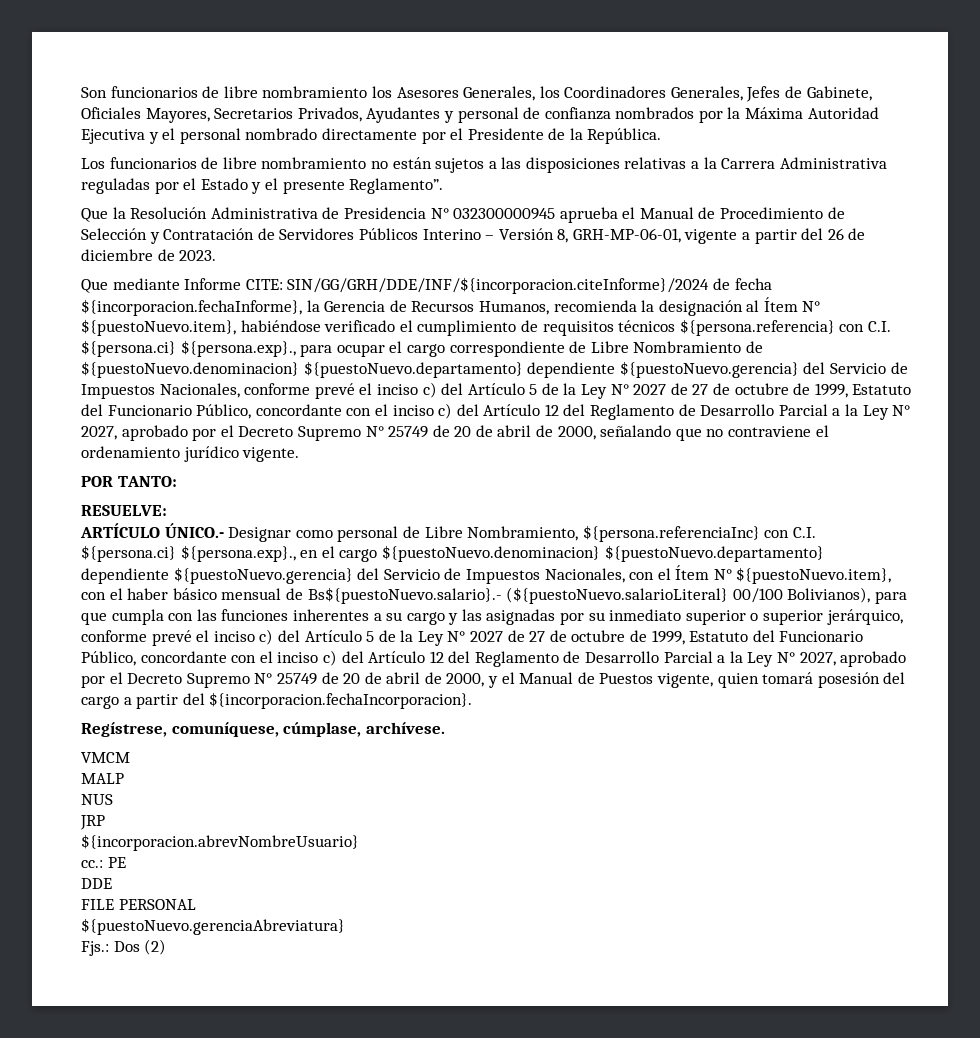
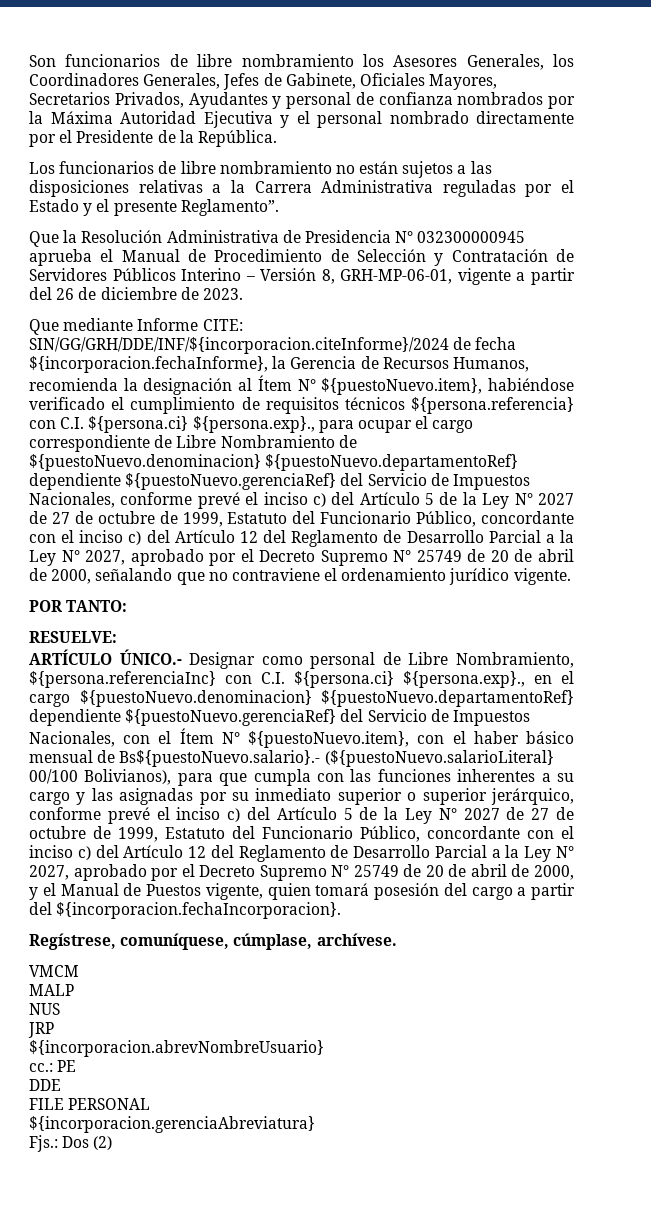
[303,361,799,378] ${puestoNuevo.departamento} dependiente ${puestoNuevo.gerencia} -> [265,454,519,471] [29,473,337,490] ${puestoNuevo.departamentoRef} dependiente ${puestoNuevo.gerenciaRef}
[604,545,824,562] [81,567,353,584] ${puestoNuevo.departamento} dependiente ${puestoNuevo.gerencia} -> [321,690,574,707] [29,709,337,726] ${puestoNuevo.departamentoRef} dependiente ${puestoNuevo.gerenciaRef}
[81,918,345,935] ${puestoNuevo.gerenciaAbreviatura} -> [29,1116,315,1133] ${incorporacion.gerenciaAbreviatura}

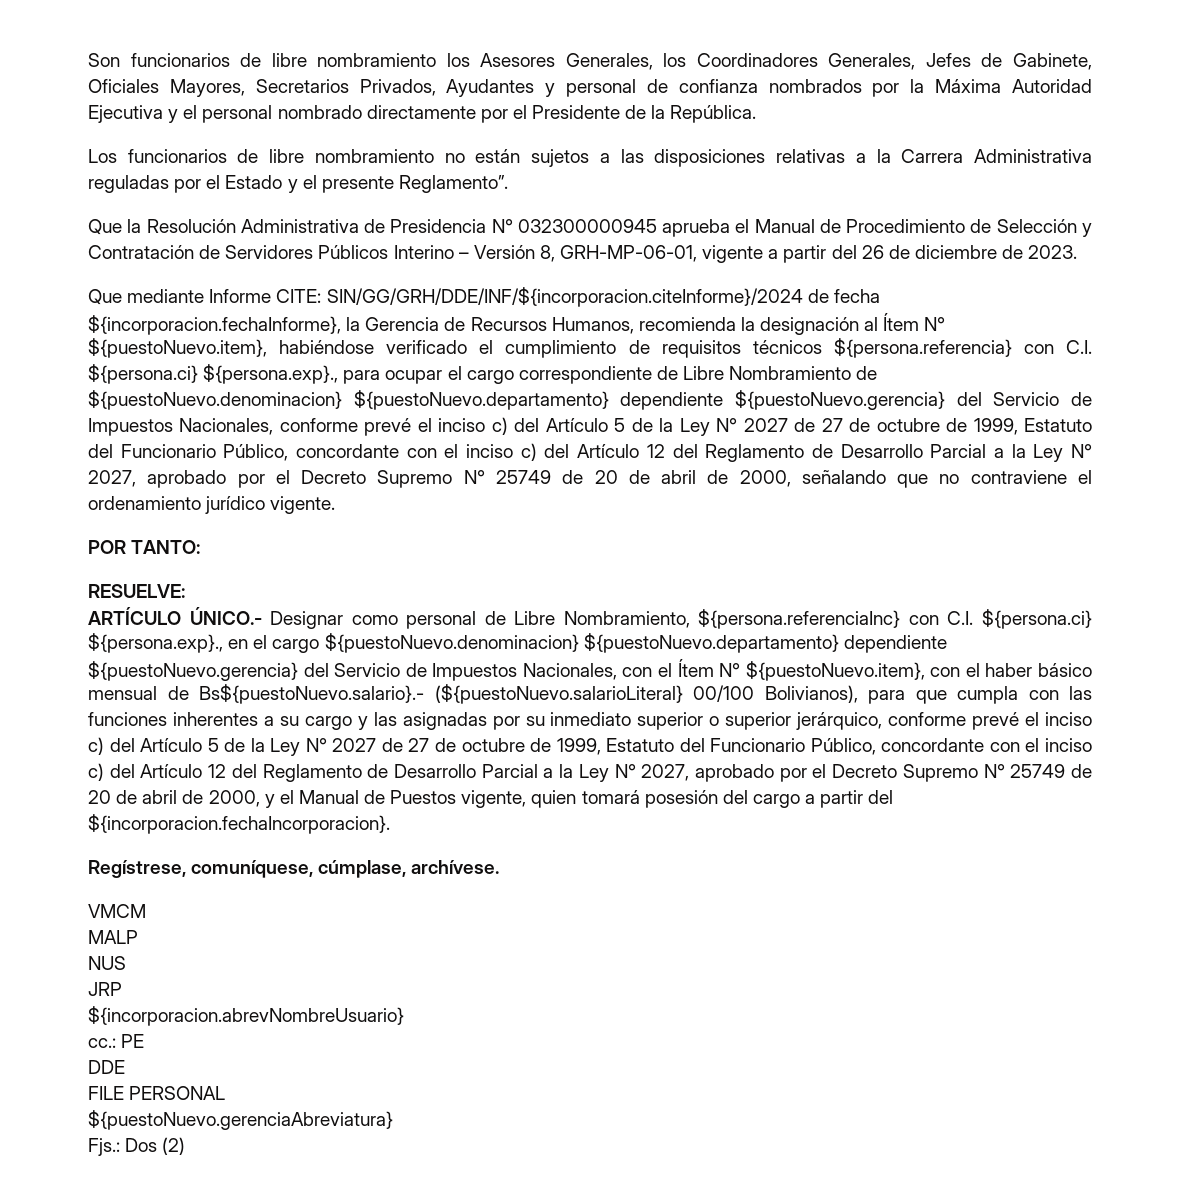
[265,454,519,471] [29,473,337,490] ${puestoNuevo.departamentoRef} dependiente ${puestoNuevo.gerenciaRef} -> [353,390,945,410] ${puestoNuevo.departamento} dependiente ${puestoNuevo.gerencia}
[321,690,574,707] [29,709,337,726] ${puestoNuevo.departamentoRef} dependiente ${puestoNuevo.gerenciaRef} -> [583,633,947,653] [88,661,298,681] ${puestoNuevo.departamento} dependiente ${puestoNuevo.gerencia}
[29,1116,315,1133] ${incorporacion.gerenciaAbreviatura} -> [88,1110,393,1130] ${puestoNuevo.gerenciaAbreviatura}

